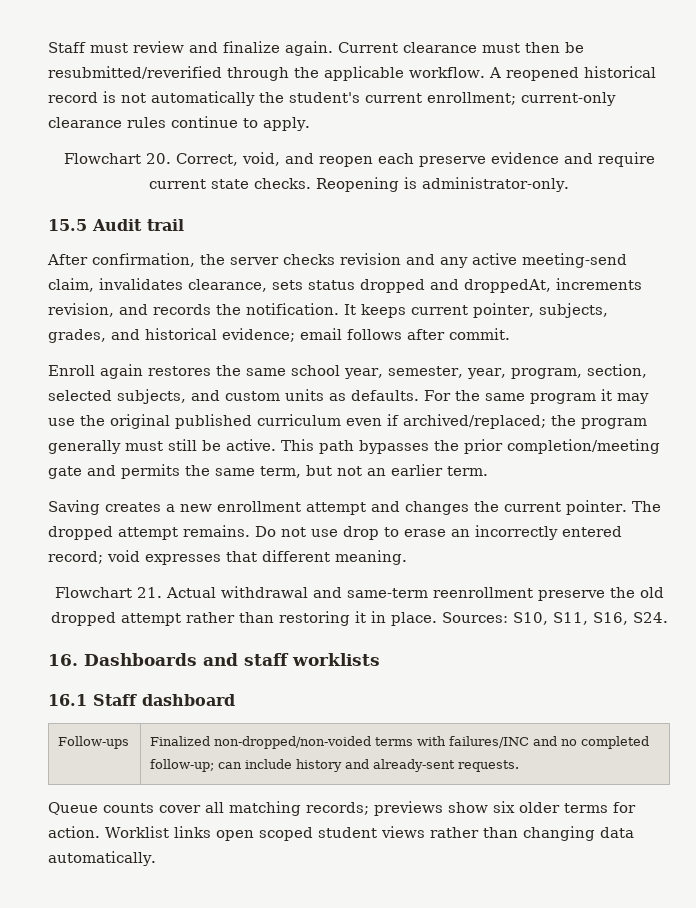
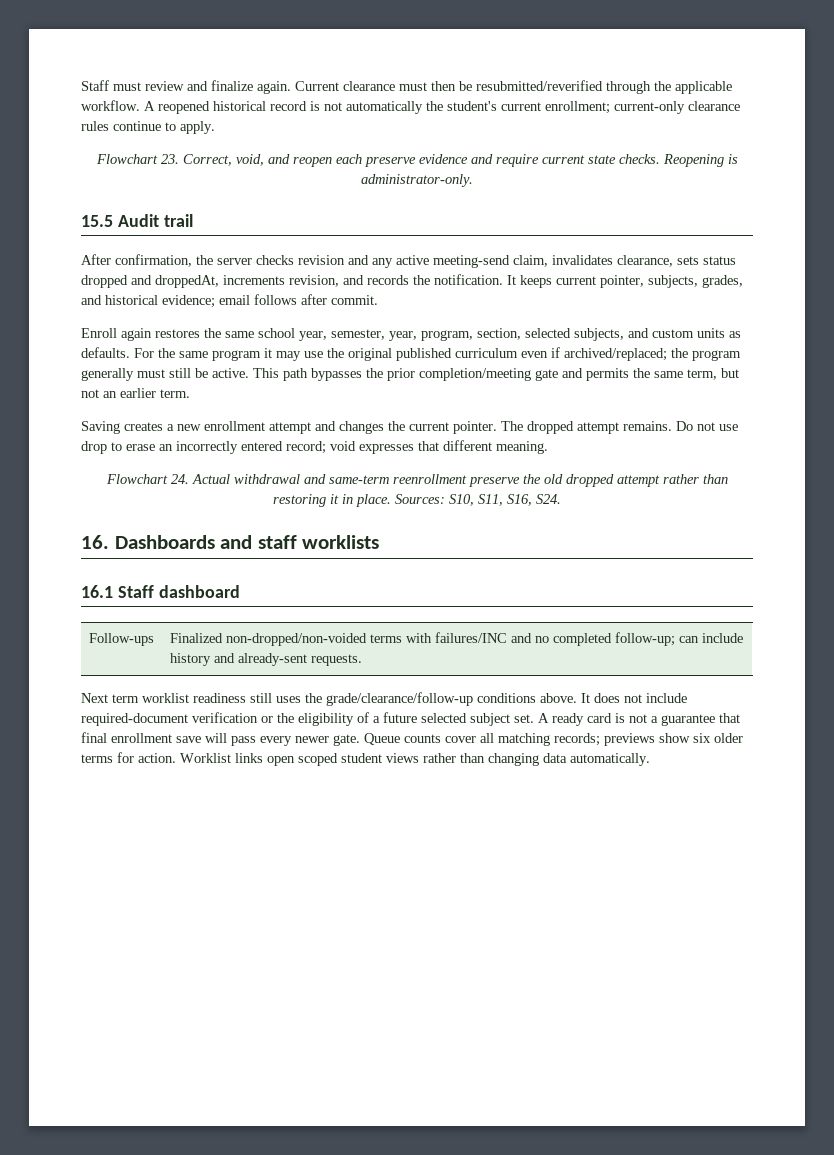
[145,153,171,164] 20. -> [160,154,179,164] 23.
[136,587,162,598] 21. -> [170,474,189,484] 24.
(520, 766) none -> [81,692,687,706] [81,712,740,726] [81,732,360,746] Next term worklist readiness still uses the grade/clearance/follow-up conditions above. It does not include required-document verification or the eligibility of a future selected subject set. A ready card is not a guarantee that final enrollment save will pass every newer gate.

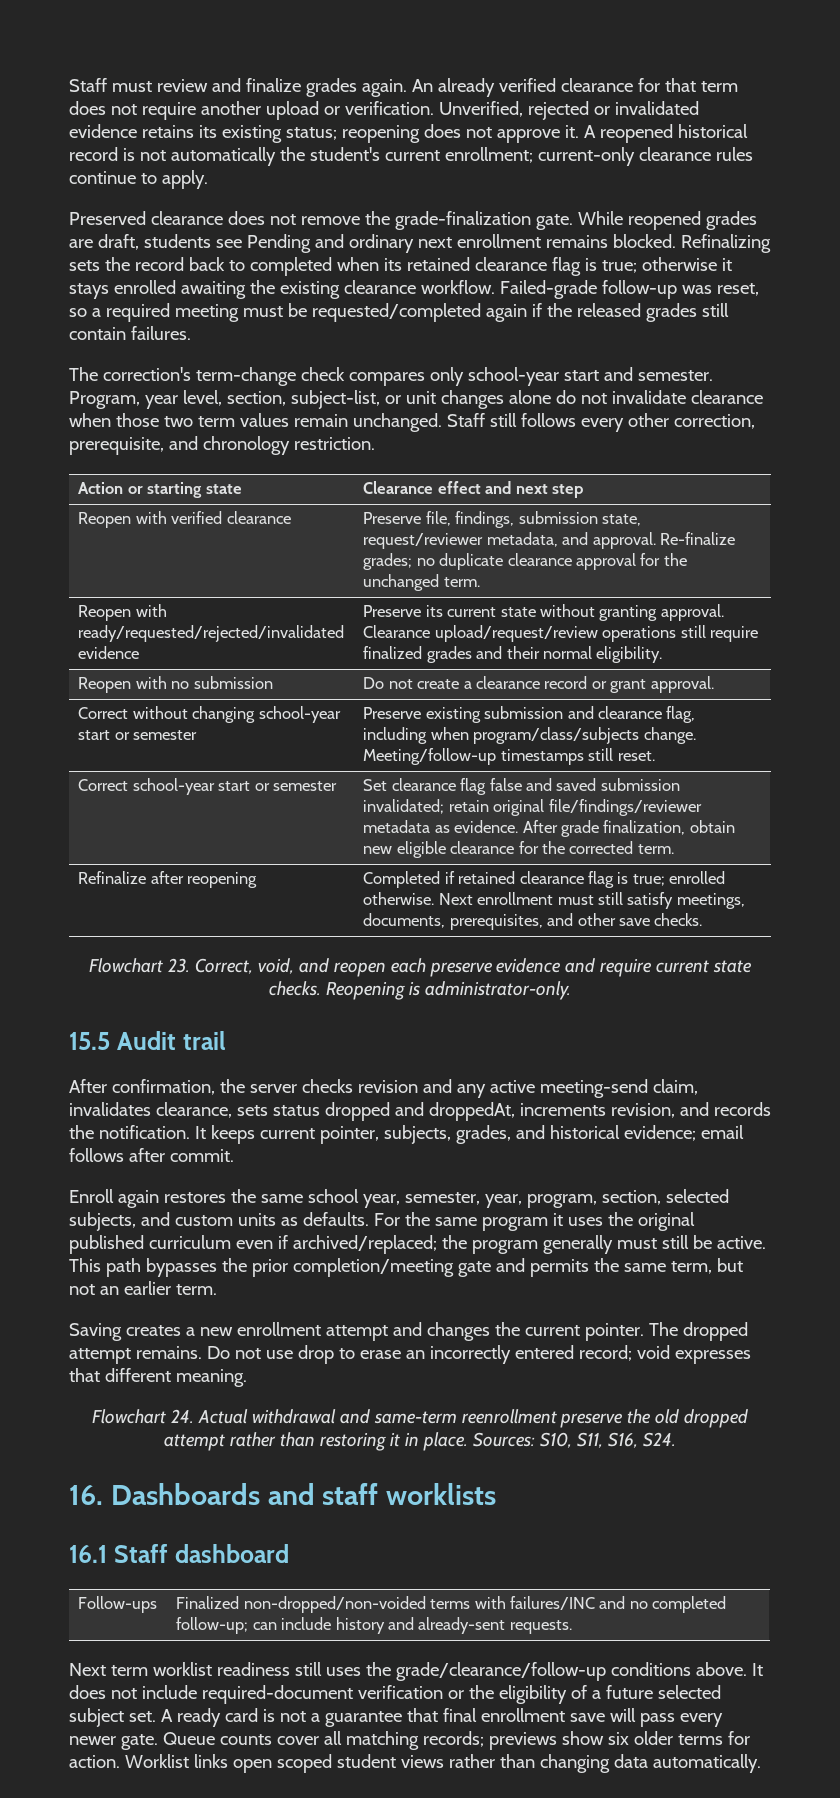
[257,80,732,94] [81,100,140,111] again. Current clearance must then be resubmitted/reverified through the applicable workflow. -> [305,78,738,97] [69,101,699,120] [69,124,579,143] grades again. An already verified clearance for that term does not require another upload or verification. Unverified, rejected or invalidated evidence retains its existing status; reopening does not approve it.
(215, 127) none -> [69,211,757,230] [69,234,771,253] [69,257,732,276] [69,280,759,299] [69,303,729,322] [69,326,191,340] [69,367,713,386] [69,390,763,409] [69,413,755,432] [69,436,375,455] [78,482,242,498] [363,481,584,498] [78,511,291,528] [363,511,642,528] [363,532,736,549] [363,553,687,570] [363,574,480,591] [78,604,167,621] [78,625,345,642] [78,646,140,659] [363,604,724,621] [363,625,759,642] [363,646,663,663] [78,676,273,693] [363,676,714,693] [78,706,341,723] [78,730,198,740] [363,706,696,723] [363,727,696,744] [363,748,655,765] [78,778,338,795] [363,778,680,795] [363,799,702,816] [363,820,735,837] [363,841,674,858] [78,871,258,888] [363,871,726,888] [363,892,745,909] [363,913,703,930] // Preserved clearance does not remove the grade-finalization gate. While reopened grades are draft, students see Pending and ordinary next enrollment remains blocked. Refinalizing sets the record back to completed when its retained clearance flag is true; otherwise it stays enrolled awaiting the existing clearance workflow. Failed-grade follow-up was reset, so a required meeting must be requested/completed again if the released grades still contain failures. // The correction's term-change check compares only school-year start and semester. Program, year level, section, subject-list, or unit changes alone do not invalidate clearance when those two term values remain unchanged. Staff still follows every other correction, prerequisite, and chronology restriction. // Action or starting state | Clearance effect and next step // Reopen with verified clearance | Preserve file, findings, submission state, request/reviewer metadata, and approval. Re-finalize grades; no duplicate clearance approval for the unchanged term. // Reopen with ready/requested/rejected/invalidated evidence | Preserve its current state without granting approval. Clearance upload/request/review operations still require finalized grades and their normal eligibility. // Reopen with no submission | Do not create a clearance record or grant approval. // Correct without changing school-year start or semester | Preserve existing submission and clearance flag, including when program/class/subjects change. Meeting/follow-up timestamps still reset. // Correct school-year start or semester | Set clearance flag false and saved submission invalidated; retain original file/findings/reviewer metadata as evidence. After grade finalization, obtain new eligible clearance for the corrected term. // Refinalize after reopening | Completed if retained clearance flag is true; enrolled otherwise. Next enrollment must still satisfy meetings, documents, prerequisites, and other save checks.
[276,351,323,361] may use -> [567,1217,603,1226] uses

